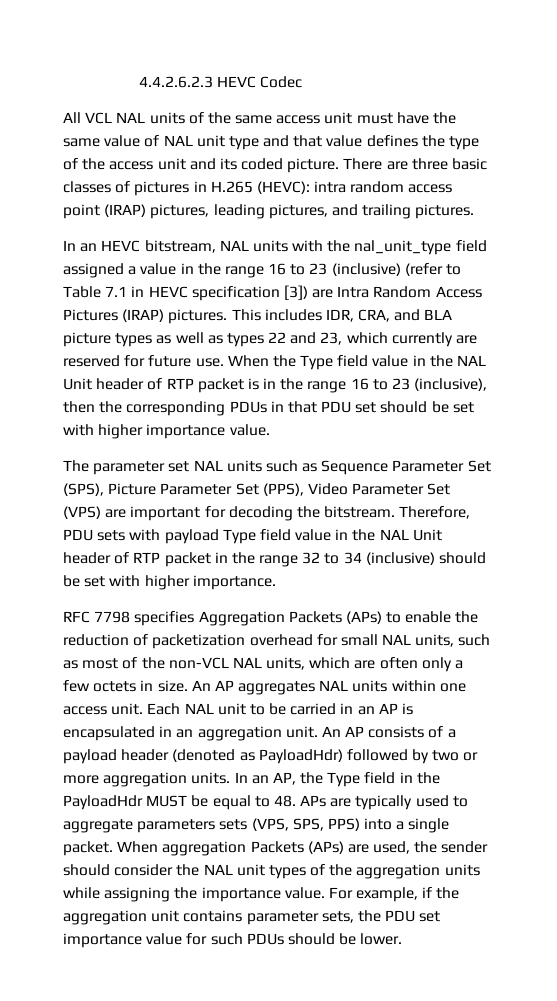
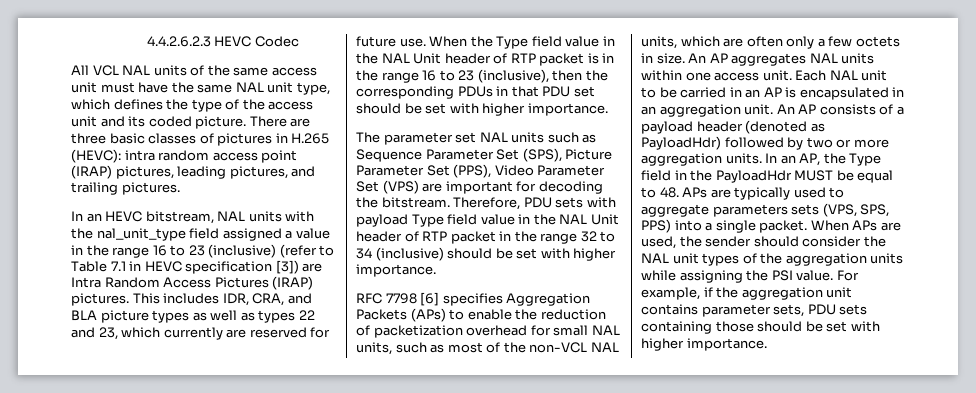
[104,135,363,150] value of NAL unit type and that value -> [235,82,330,95] [71,99,110,110] NAL unit type, which
[146,424,270,439] importance value. -> [527,103,608,116] importance.
(131, 617) none -> [420,292,440,306] [6]
[162,841,344,856] aggregation Packets (APs) -> [852,220,878,231] APs
[201,887,281,902] importance -> [771,270,793,281] PSI
[357,910,441,922] [63,933,403,948] the PDU set importance value for such PDUs should be lower. -> [807,304,868,315] [641,321,880,334] [641,338,767,351] PDU sets containing those should be set with higher importance.

